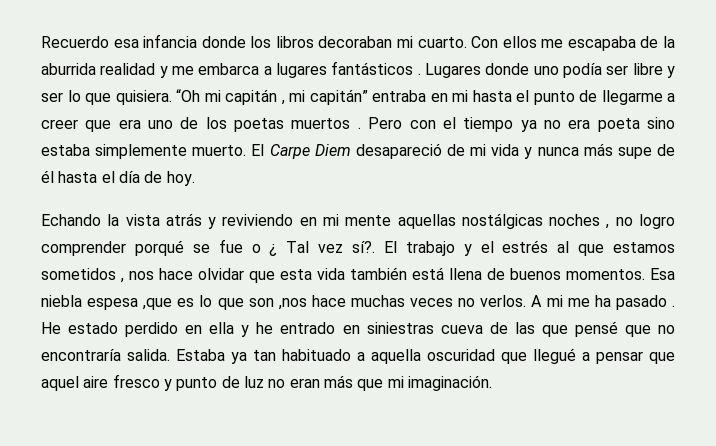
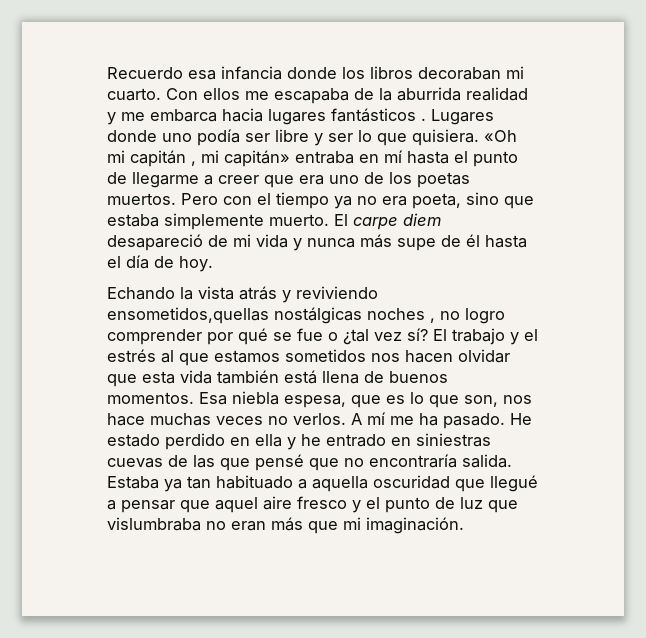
[263,66,272,75] a -> [222,108,263,122] hacia
[176,89,200,102] “Oh -> [484,130,517,142] «Oh
[309,89,368,105] capitán” -> [224,150,290,167] capitán»
[452,90,468,102] mi -> [384,150,403,163] mí
[291,118,361,129] muertos . -> [107,193,176,205] muertos.
[597,117,676,132] poeta sino -> [412,192,534,209] poeta, sino que
[269,144,351,159] Carpe Diem -> [353,213,441,230] carpe diem
[299,214,456,229] en mi mente aquellas -> [107,307,269,324] ensometidos,quellas
[134,240,184,256] porqué -> [207,328,268,345] por qué
[269,241,375,256] ¿ Tal vez sí?. -> [343,328,428,345] ¿tal vez sí?
[120,268,193,283] , nos hace -> [371,350,453,363] nos hacen
[87,298,173,310] espesa ,que -> [284,395,381,408] espesa, que
[248,298,307,310] son ,nos -> [464,395,532,407] son, nos
[546,295,563,307] mi -> [367,412,386,425] mí
[615,295,675,310] pasado . -> [443,413,505,429] pasado.
[440,325,483,334] cueva -> [107,458,163,468] cuevas
(172, 385) none -> [366,497,380,509] el
(264, 382) none -> [488,500,518,513] [107,517,201,531] que vislumbraba

